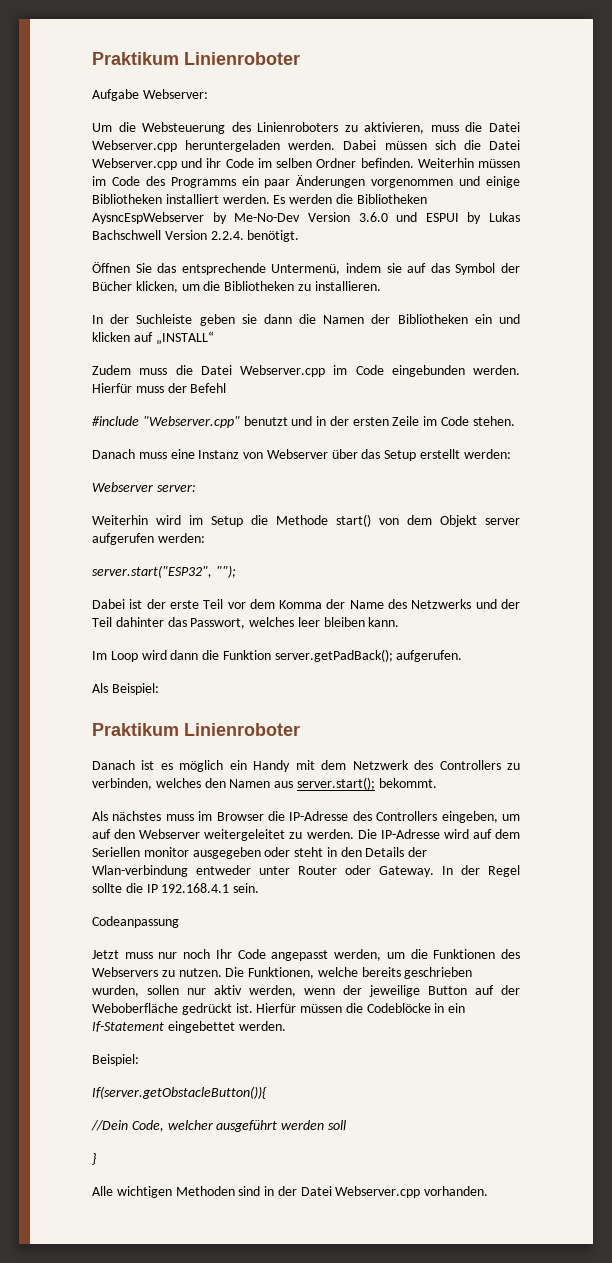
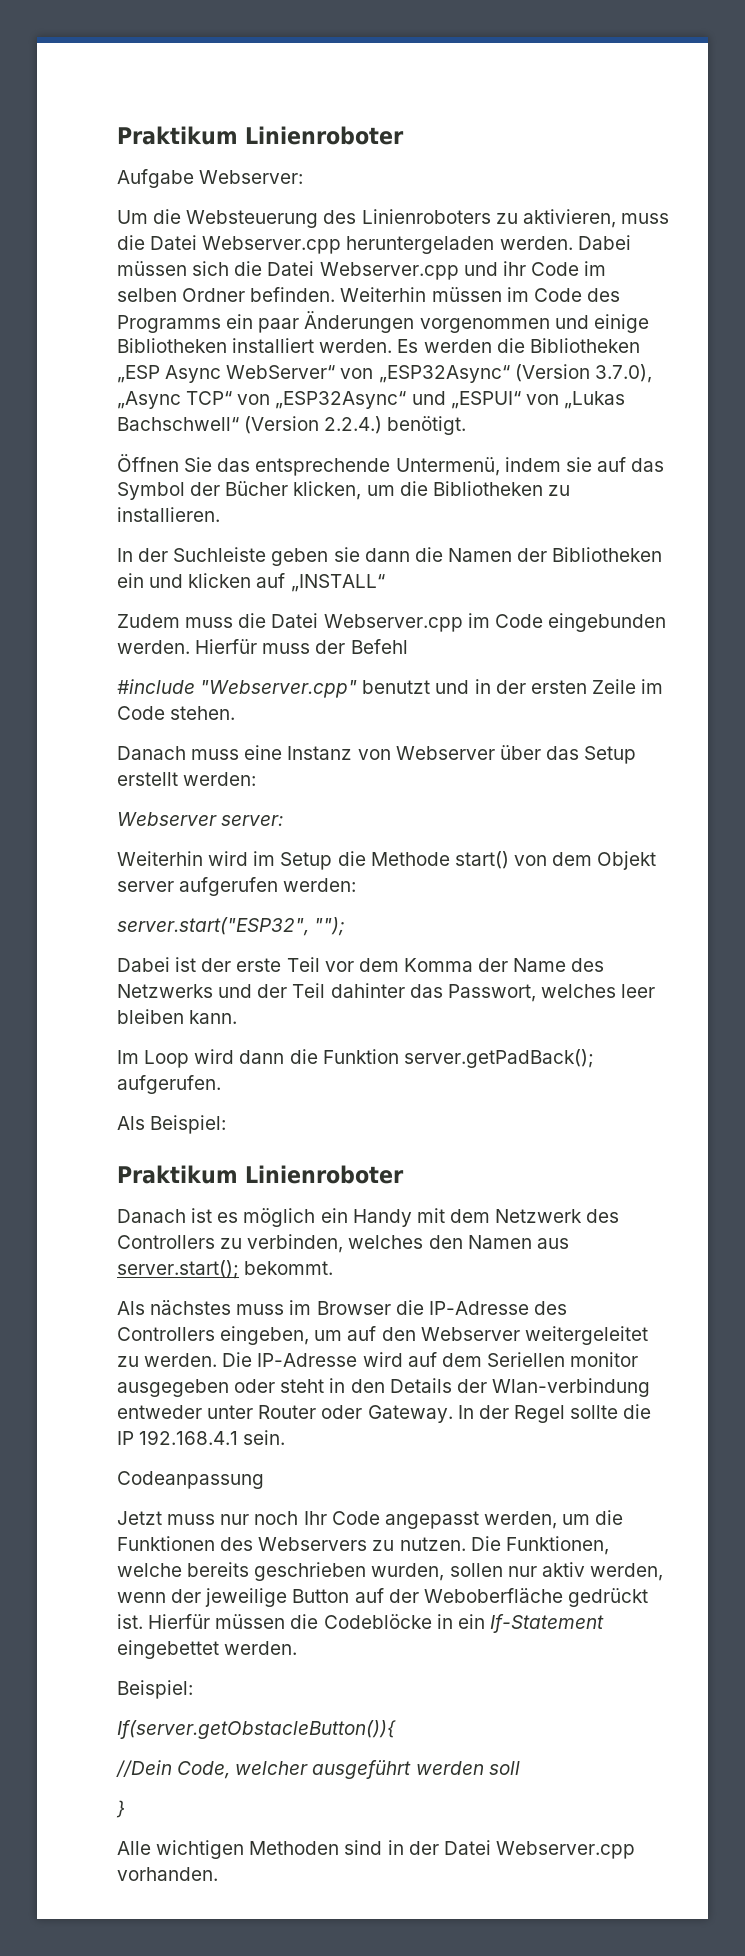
[92,212,520,224] [92,230,244,240] AysncEspWebserver by Me-No-Dev Version 3.6.0 und ESPUI by Lukas Bachschwell Version 2.2.4. -> [117,364,652,383] [117,391,625,409] [117,416,383,434] „ESP Async WebServer“ von „ESP32Async“ (Version 3.7.0), „Async TCP“ von „ESP32Async“ und „ESPUI“ von „Lukas Bachschwell“ (Version 2.2.4.)

